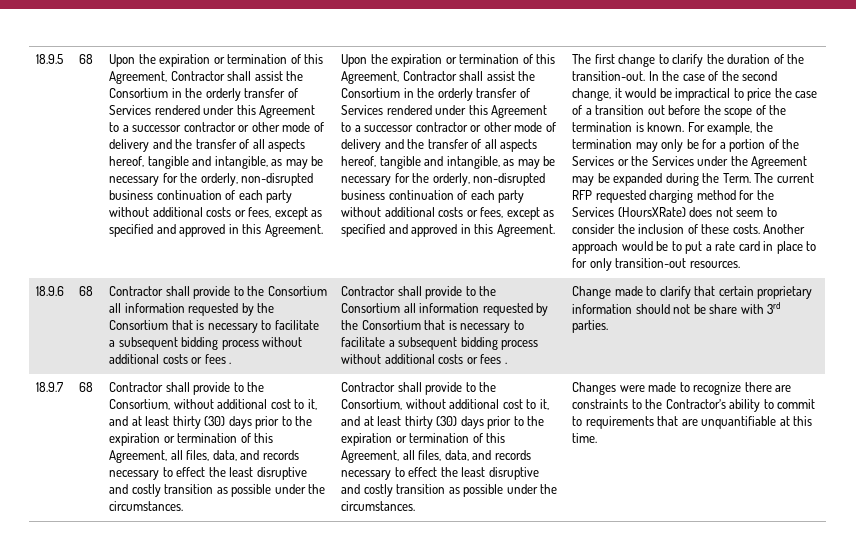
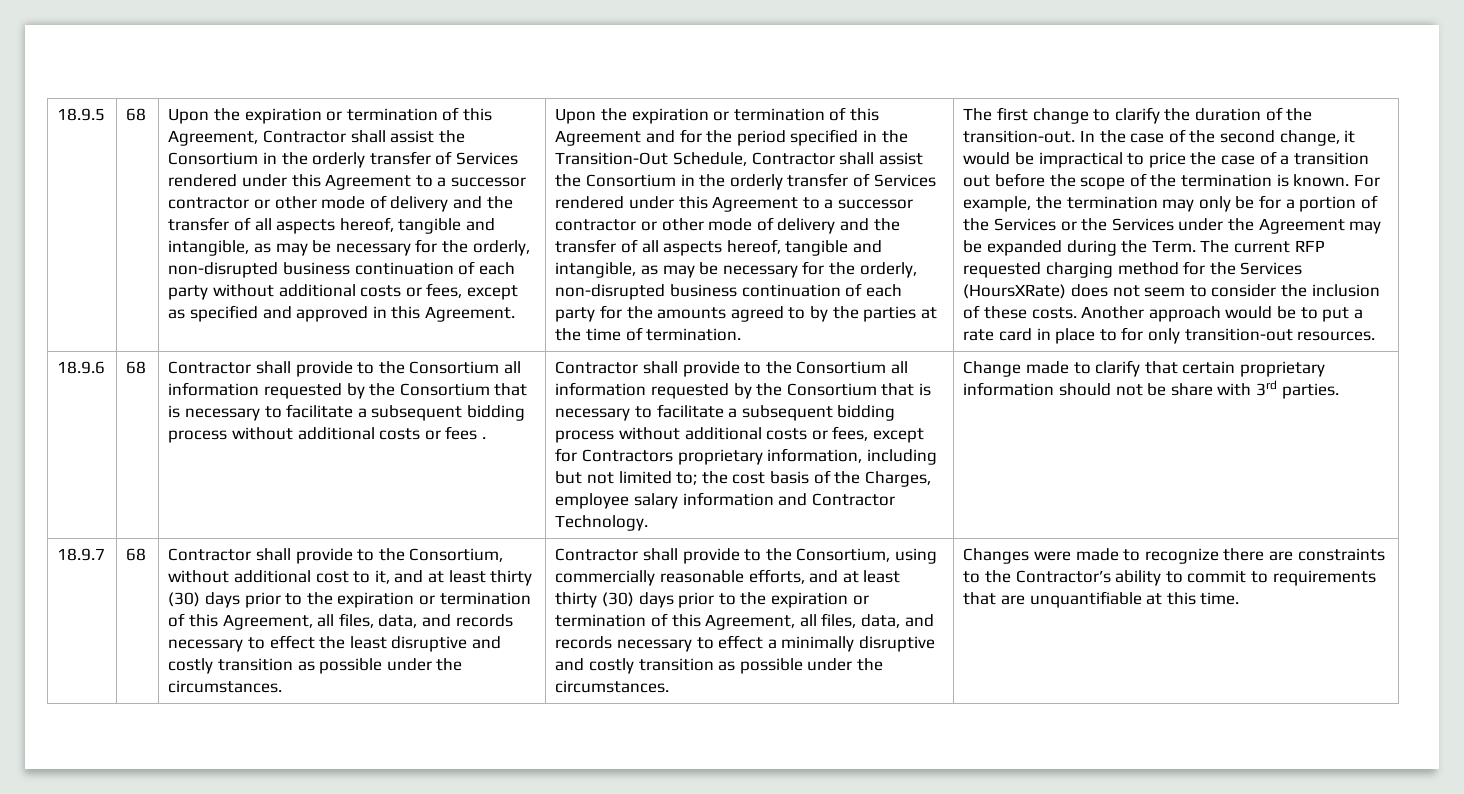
[341,71,400,84] Agreement, -> [555,129,908,146] [555,152,747,166] Agreement and for the period specified in the Transition-Out Schedule,
[341,207,555,220] [341,224,555,237] without additional costs or fees, except as specified and approved in this Agreement. -> [599,305,937,322] [555,327,742,341] for the amounts agreed to by the parties at the time of termination.
[480,354,507,364] fees . -> [832,426,924,443] [555,448,937,465] [555,470,931,487] [555,492,895,509] [555,515,649,531] fees, except for Contractors proprietary information, including but not limited to; the cost basis of the Charges, employee salary information and Contractor Technology.
[405,399,549,410] without additional cost to it, -> [894,548,937,564] [555,569,805,586] using commercially reasonable efforts,
[440,467,486,477] the least -> [767,636,855,652] a minimally

